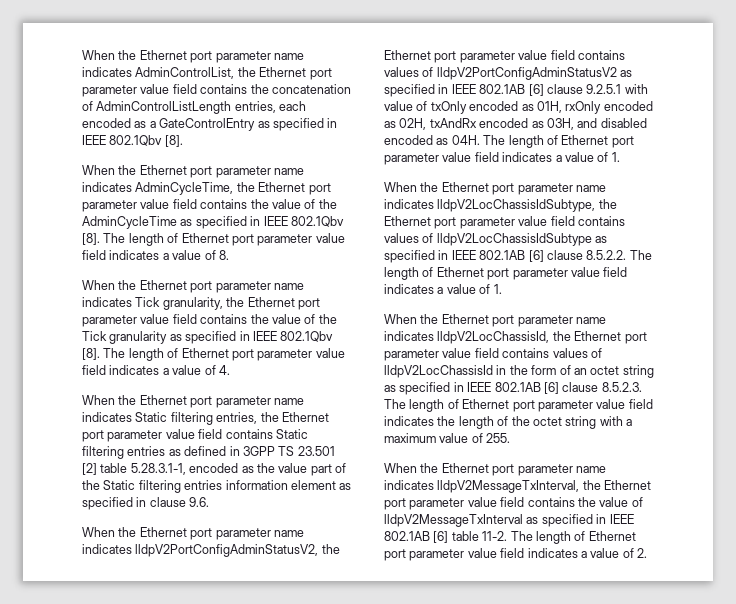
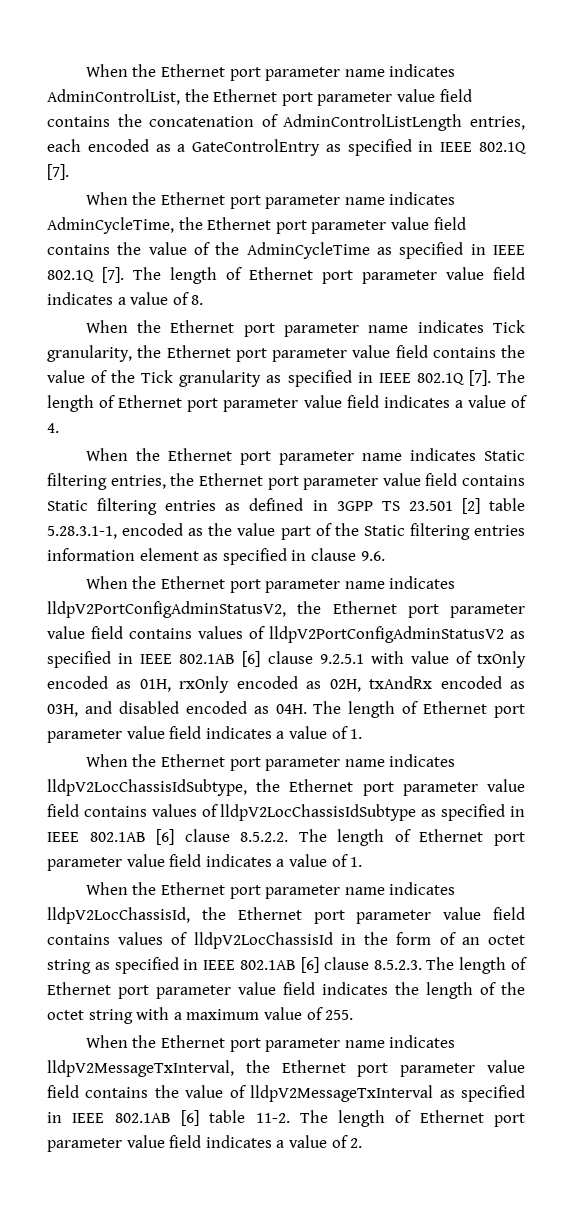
[109,135,183,147] 802.1Qbv [8]. -> [478,142,527,154] [47,164,69,180] 802.1Q [7].
[290,216,344,227] [82,233,100,245] 802.1Qbv [8]. -> [47,267,124,283] 802.1Q [7].
[280,331,334,342] [82,348,100,360] 802.1Qbv [8]. -> [416,370,491,386] 802.1Q [7].

